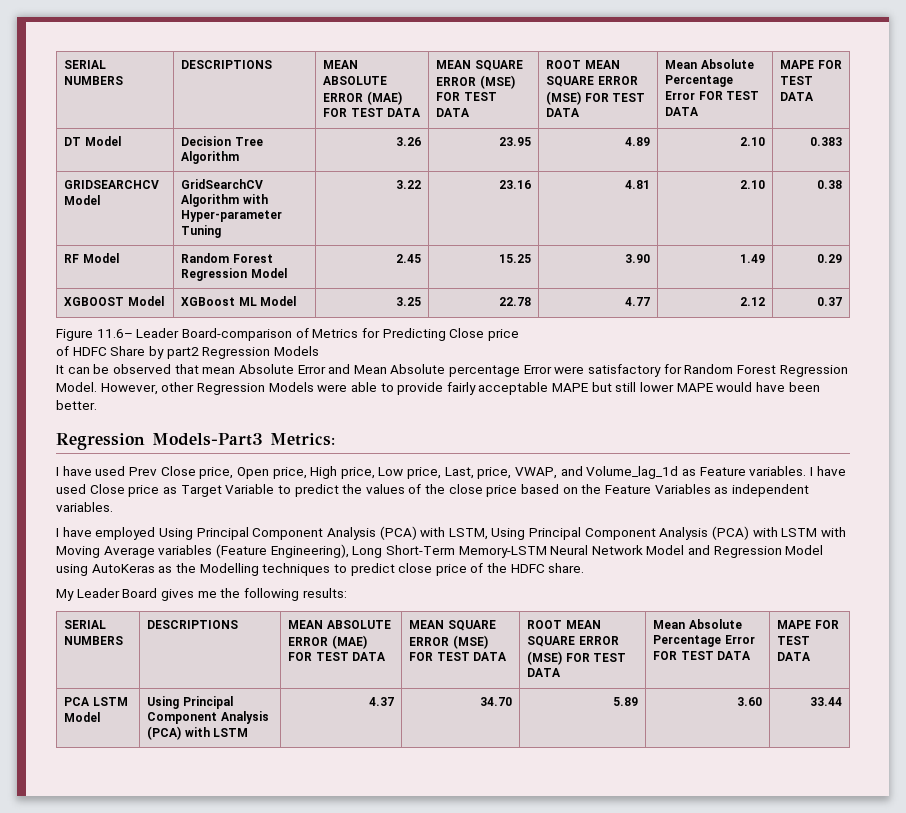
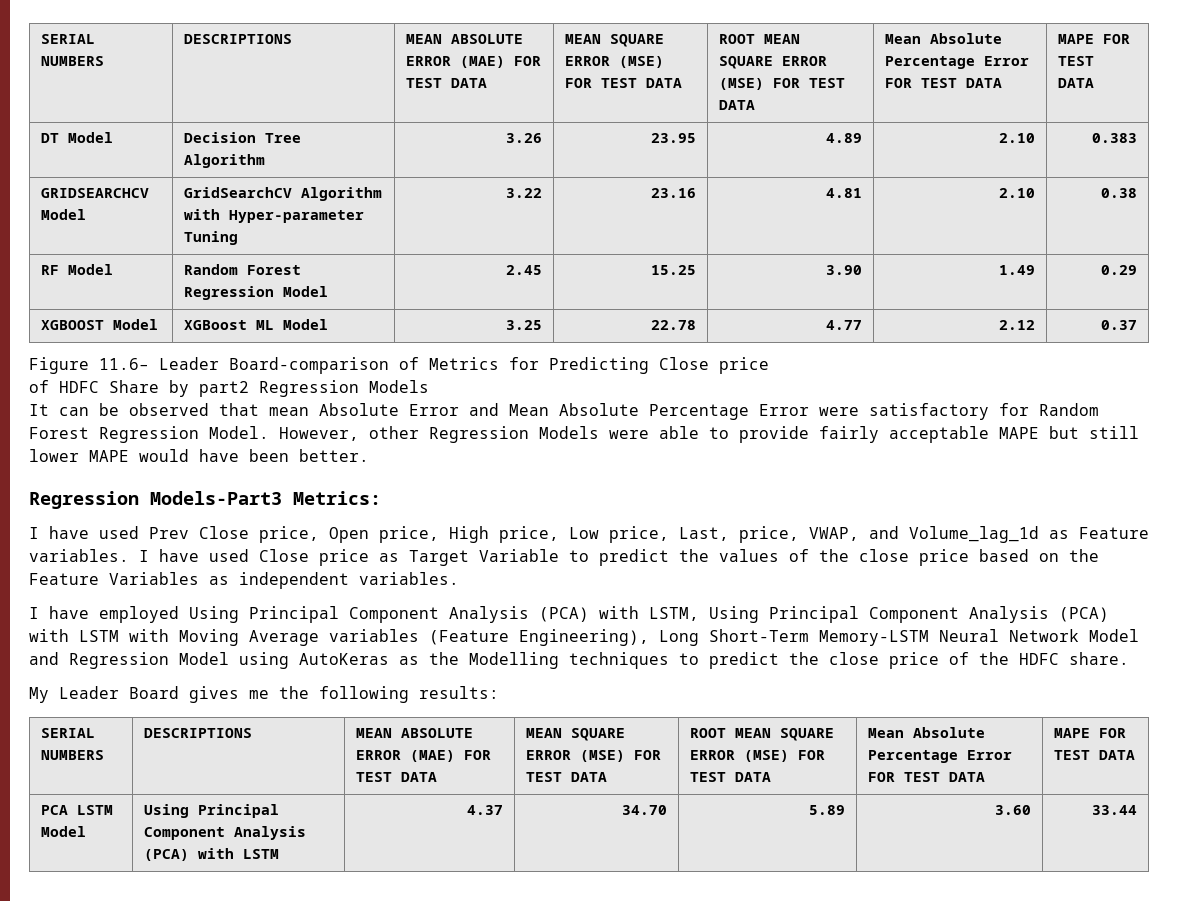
[449,365,521,377] percentage -> [649,404,749,420] Percentage
(395, 569) none -> [789,652,819,665] the

